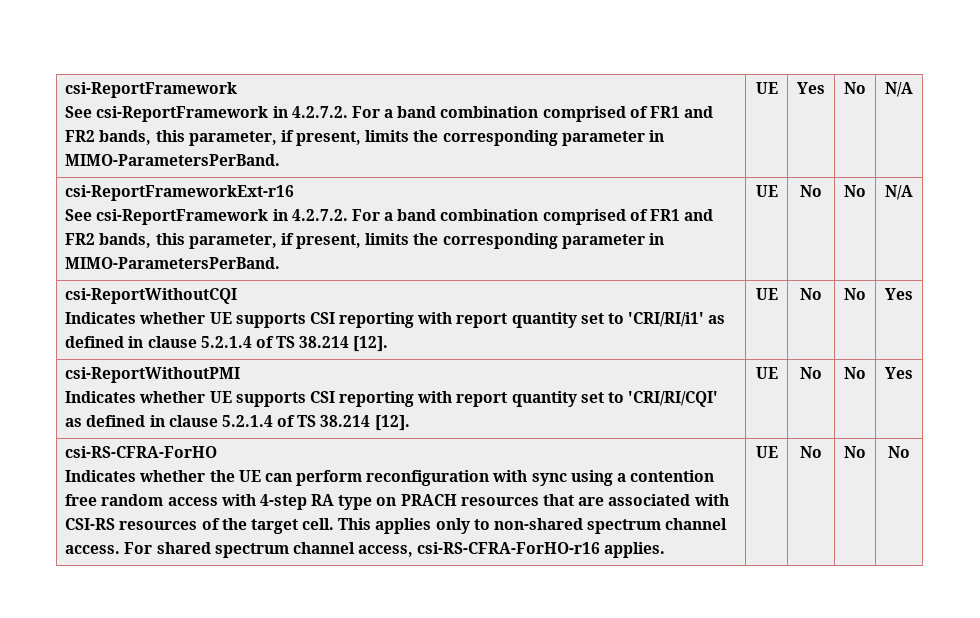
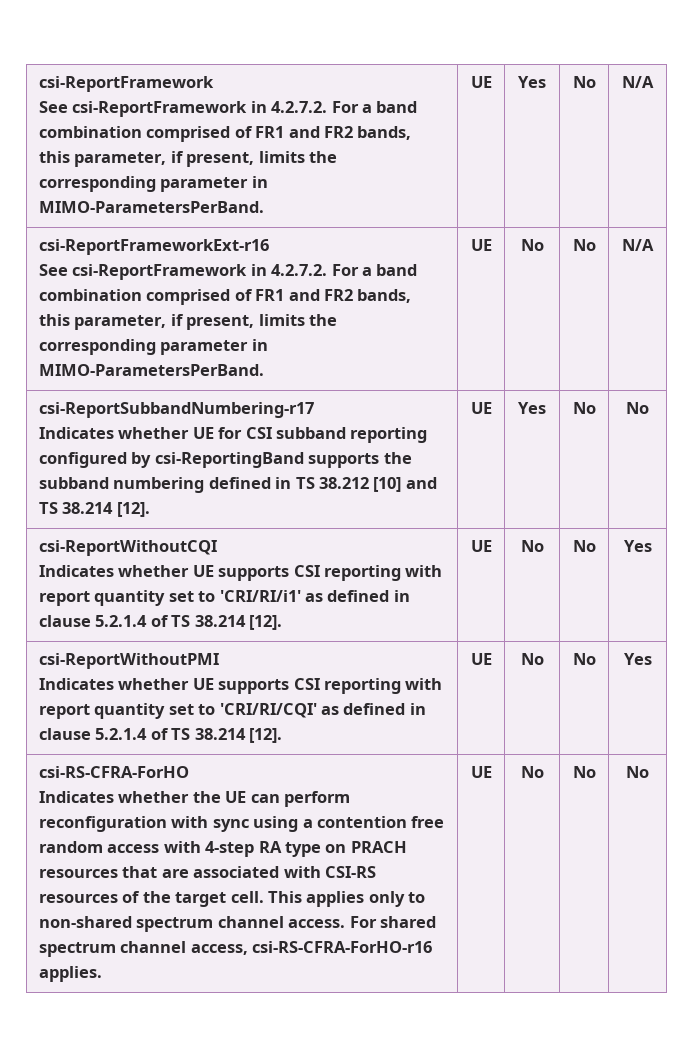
(913, 192) none -> [38,402,314,418] [38,427,428,443] [38,452,412,468] [38,477,437,493] [38,502,150,517] [470,402,492,414] [518,402,546,414] [572,402,596,414] [626,402,649,414] // csi-ReportSubbandNumbering-r17 // Indicates whether UE for CSI subband reporting configured by csi-ReportingBand supports the subband numbering defined in TS 38.212 [10] and TS 38.214 [12]. | UE | Yes | No | No

